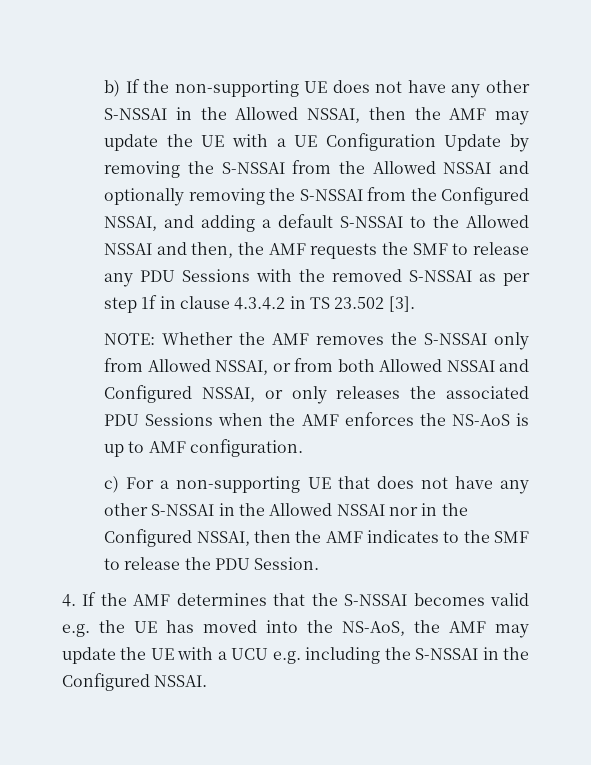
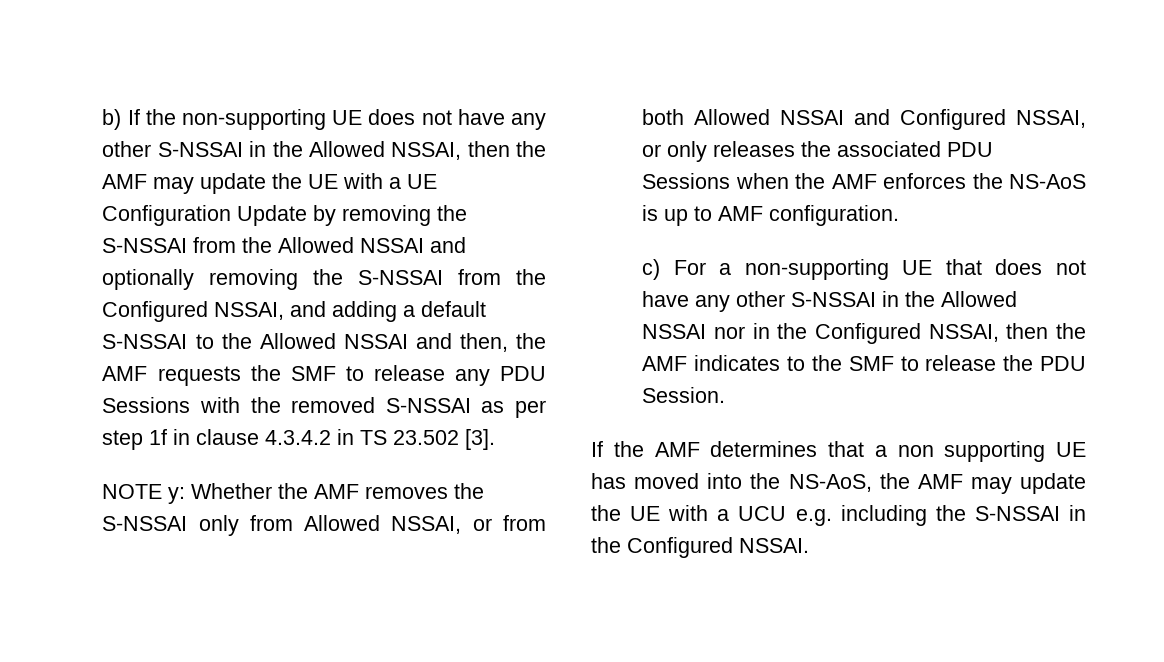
[104,333,156,345] NOTE: -> [102,484,186,504] NOTE y:
[62,594,76,607] 4. -> (726, 395) none
[311,593,529,606] [62,620,125,637] the S-NSSAI becomes valid e.g. the -> [874,441,1046,462] a non supporting

